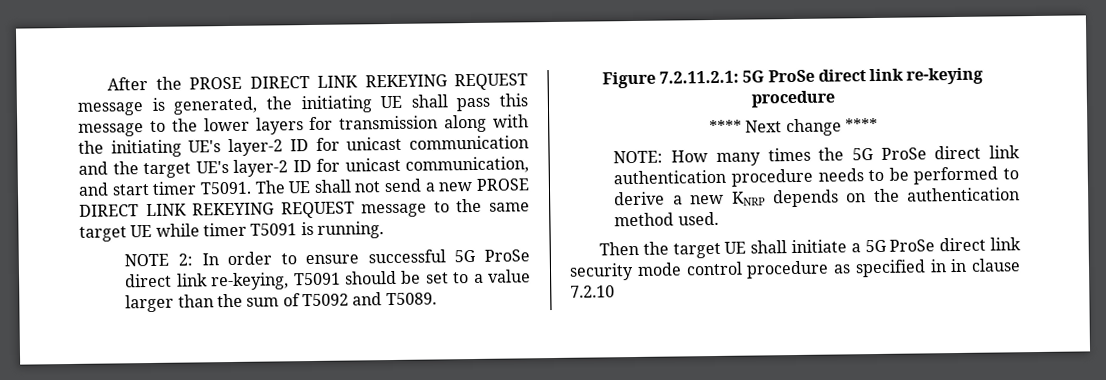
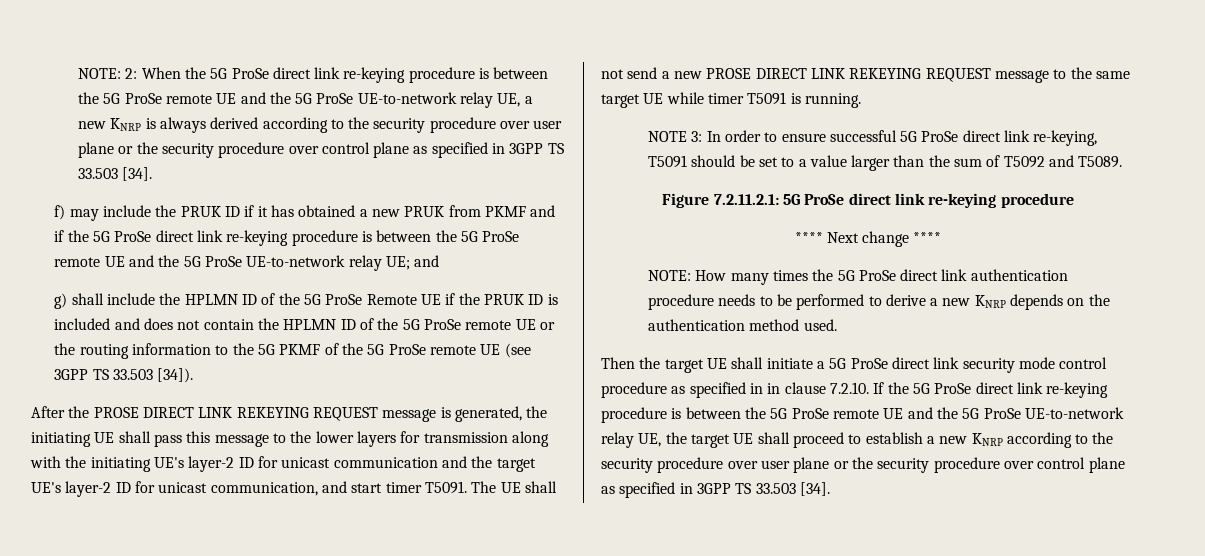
(107, 84) none -> [77,67,549,83] [77,92,533,108] [77,117,563,133] [77,142,564,158] [77,167,153,181] [54,205,556,221] [54,230,520,246] [54,255,440,271] [54,293,558,309] [54,318,555,330] [54,343,531,359] [54,368,194,383] NOTE: 2: When the 5G ProSe direct link re-keying procedure is between the 5G ProSe remote UE and the 5G ProSe UE-to-network relay UE, a new KNRP is always derived according to the security procedure over user plane or the security procedure over control plane as specified in 3GPP TS 33.503 [34]. // f) may include the PRUK ID if it has obtained a new PRUK from PKMF and if the 5G ProSe direct link re-keying procedure is between the 5G ProSe remote UE and the 5G ProSe UE-to-network relay UE; and // g) shall include the HPLMN ID of the 5G ProSe Remote UE if the PRUK ID is included and does not contain the HPLMN ID of the 5G ProSe remote UE or the routing information to the 5G PKMF of the 5G ProSe remote UE (see 3GPP TS 33.503 [34]). //
[178,253,194,266] 2: -> [691,131,703,142] 3:
[570,285,615,298] 7.2.10 -> [829,382,1109,398] [601,407,1124,423] [601,432,1114,448] [601,457,1125,473] [601,482,830,498] 7.2.10. If the 5G ProSe direct link re-keying procedure is between the 5G ProSe remote UE and the 5G ProSe UE-to-network relay UE, the target UE shall proceed to establish a new KNRP according to the security procedure over user plane or the security procedure over control plane as specified in 3GPP TS 33.503 [34].

